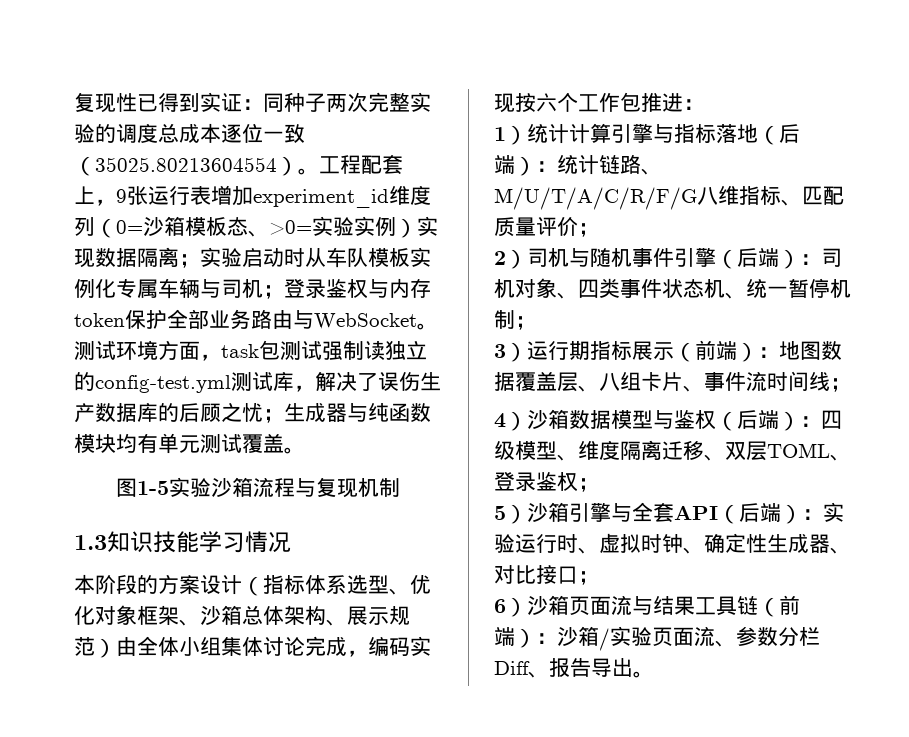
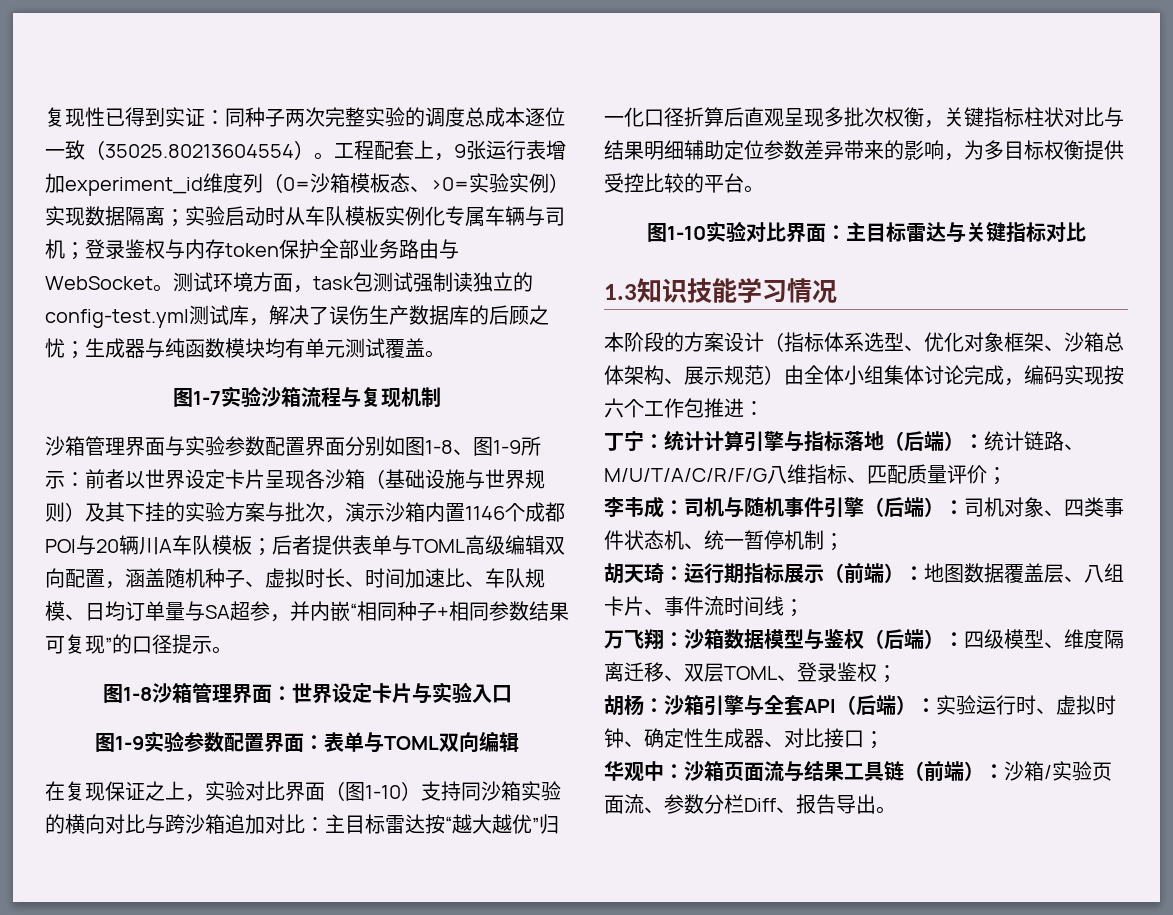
[136,481,169,495] 1-5 -> [193,391,221,405] 1-7
(400, 487) none -> [45,436,541,456] [45,469,545,489] [45,502,565,523] [45,535,565,556] [45,568,545,589] [45,601,569,622] [45,634,232,654] [102,682,512,704] [95,731,519,753] [45,781,561,802] [45,814,559,834] [604,107,1124,128] [604,140,1124,161] [604,173,764,193] [646,221,1086,243] // 沙箱管理界面与实验参数配置界面分别如图1-8、图1-9所示：前者以世界设定卡片呈现各沙箱（基础设施与世界规则）及其下挂的实验方案与批次，演示沙箱内置1146个成都POI与20辆川A车队模板；后者提供表单与TOML高级编辑双向配置，涵盖随机种子、虚拟时长、时间加速比、车队规模、日均订单量与SA超参，并内嵌“相同种子+相同参数结果可复现”的口径提示。 // 图1-8沙箱管理界面：世界设定卡片与实验入口 // 图1-9实验参数配置界面：表单与TOML双向编辑 // 在复现保证之上，实验对比界面（图1-10）支持同沙箱实验的横向对比与跨沙箱追加对比：主目标雷达按“越大越优”归一化口径折算后直观呈现多批次权衡，关键指标柱状对比与结果明细辅助定位参数差异带来的影响，为多目标权衡提供受控比较的平台。 // 图1-10实验对比界面：主目标雷达与关键指标对比
[494,125,527,145] 1） -> [604,431,664,452] 丁宁：
[494,249,527,269] 2） -> [604,496,684,518] 李韦成：
[494,342,527,362] 3） -> [604,563,684,584] 胡天琦：
[494,411,527,431] 4） -> [604,629,684,649] 万飞翔：
[494,504,527,524] 5） -> [604,695,664,716] 胡杨：
[494,597,527,617] 6） -> [604,761,684,782] 华观中：

